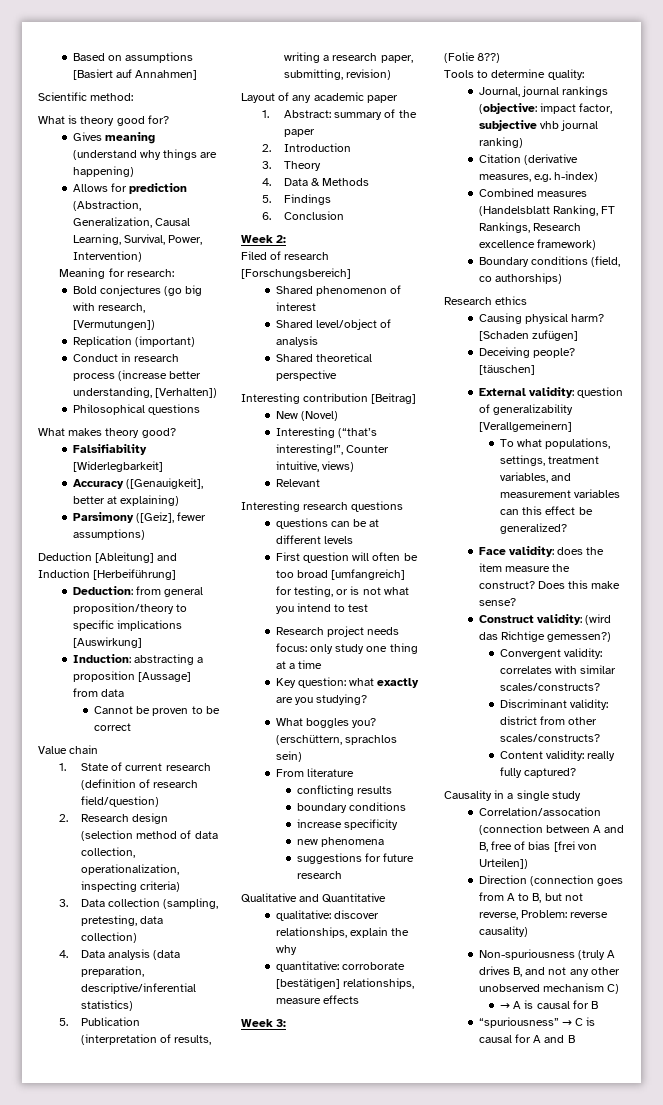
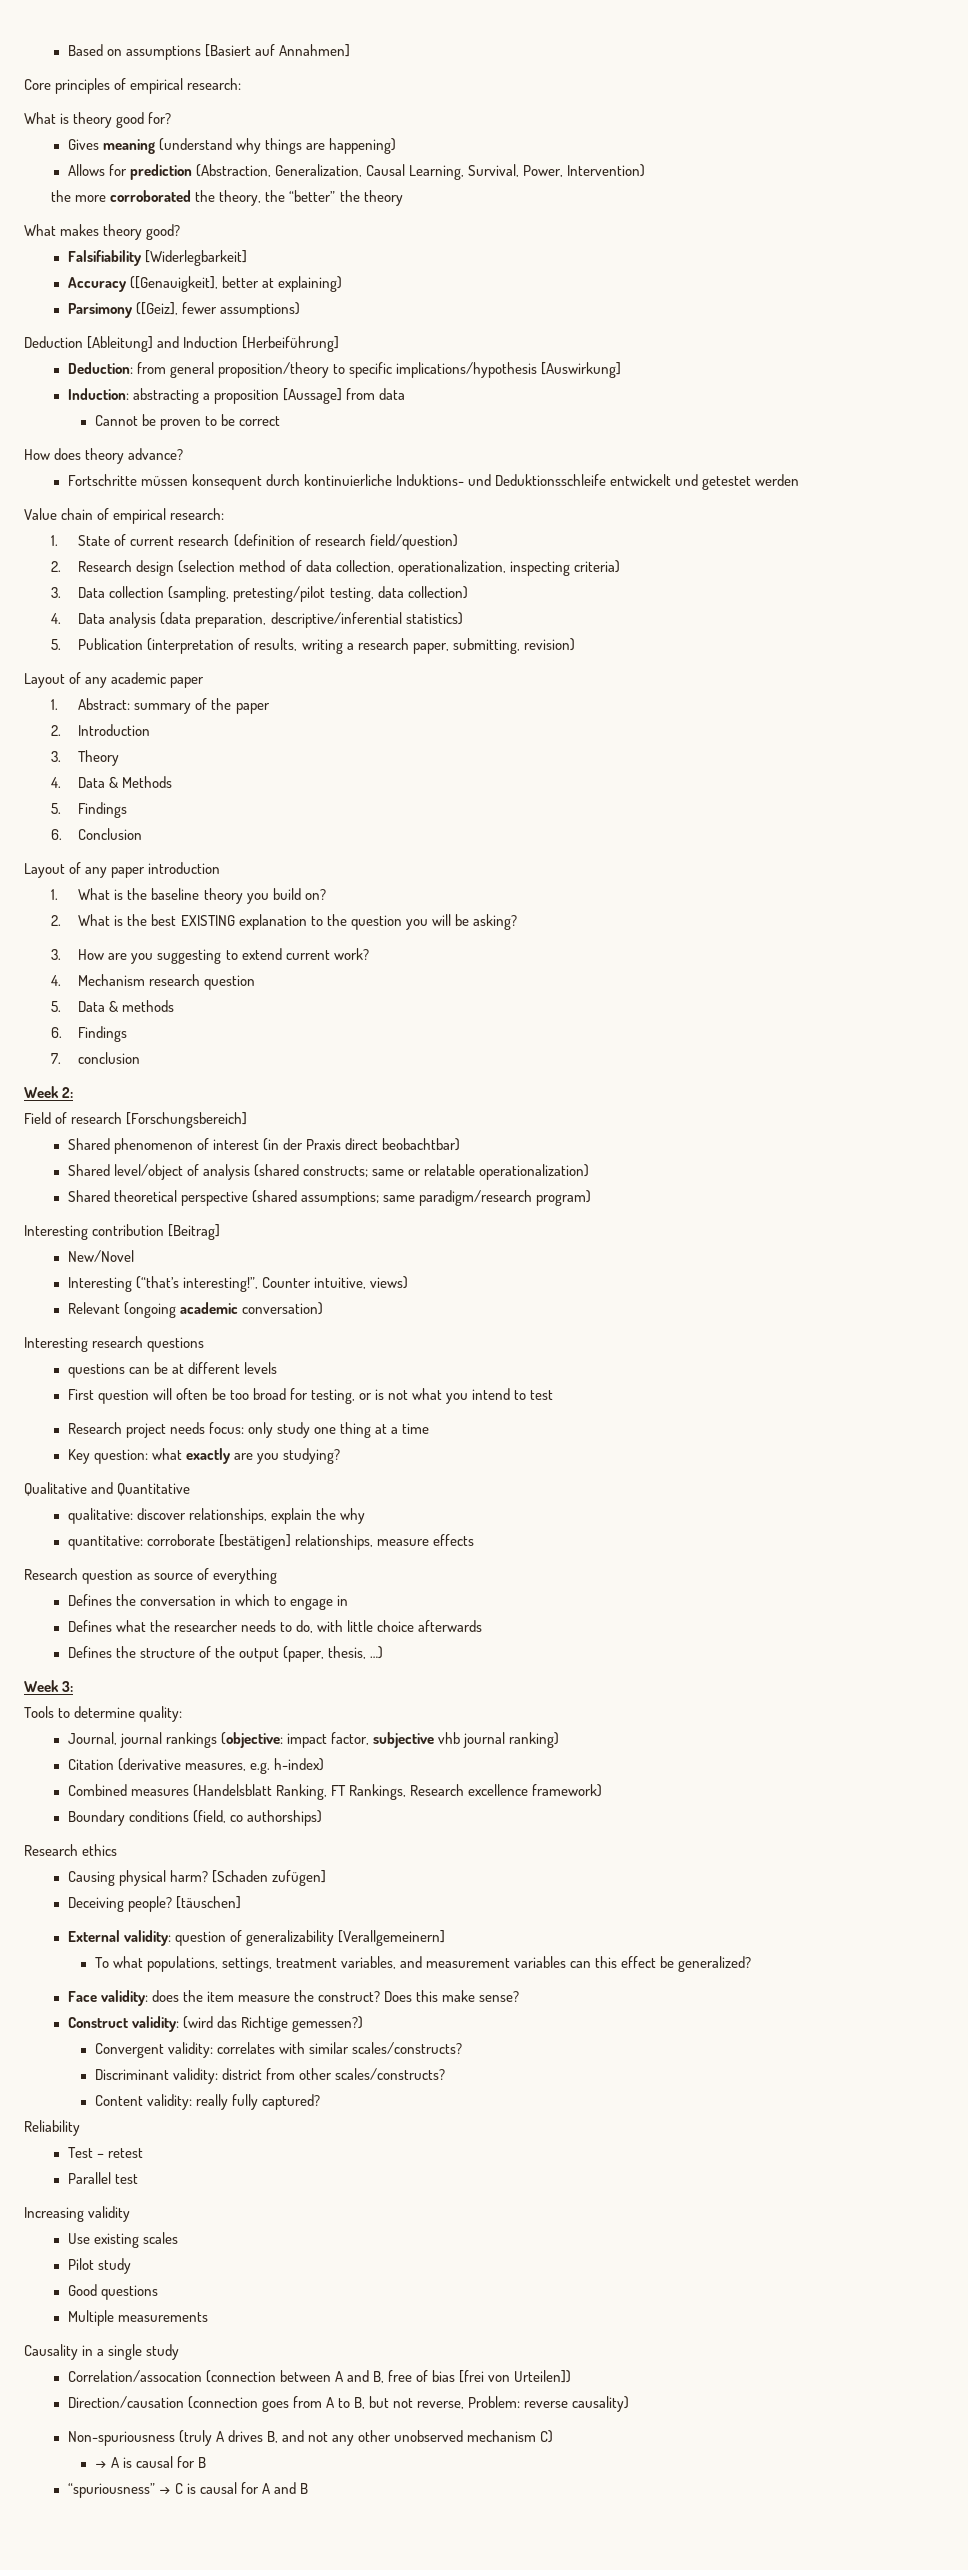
[38,92,134,101] Scientific method: -> [24,78,242,94] Core principles of empirical research:
[59,268,174,279] [72,285,203,296] [72,302,145,313] [72,320,155,330] [72,336,195,347] [72,353,180,362] [72,370,202,381] [72,387,217,398] [72,404,200,415] Meaning for research: // Bold conjectures (go big with research, [Vermutungen]) // Replication (important) // Conduct in research process (increase better understanding, [Verhalten]) // Philosophical questions -> [51,190,403,206] the more corroborated the theory, the “better” the theory
[116,620,182,631] implications -> [395,362,537,378] implications/hypothesis
(132, 727) none -> [24,448,184,464] [67,474,800,490] // How does theory advance? // Fortschritte müssen konsequent durch kontinuierliche Induktions- und Deduktionsschleife entwickelt und getestet werden
(99, 749) none -> [97,508,225,524] of empirical research:
[80,915,137,926] pretesting, -> [233,586,374,602] pretesting/pilot testing,
(344, 215) none -> [24,862,221,878] [51,888,326,904] [51,914,517,930] [51,948,369,964] [51,974,256,990] [51,1000,175,1012] [51,1026,128,1042] [51,1052,141,1064] // Layout of any paper introduction // 1. What is the baseline theory you build on? // 2. What is the best EXISTING explanation to the question you will be asking? // 3. How are you suggesting to extend current work? // 4. Mechanism research question // 5. Data & methods // 6. Findings // 7. conclusion
[241,251,267,260] Filed -> [24,1112,51,1124] Field
(316, 306) none -> [262,1138,461,1151] (in der Praxis direct beobachtbar)
[275,353,372,362] [275,370,337,381] // Shared theoretical perspective -> [253,1164,590,1180] [67,1190,592,1206] (shared constructs; same or relatable operationalization) // Shared theoretical perspective (shared assumptions; same paradigm/research program)
[275,411,338,421] New (Novel) -> [67,1250,134,1262] New/Novel
(320, 483) none -> [123,1302,323,1318] (ongoing academic conversation)
[331,569,406,580] [umfangreich] -> (286, 1394) none
[275,718,377,728] [275,735,397,745] [275,751,302,762] [275,768,354,777] [297,785,393,796] [297,802,407,813] [297,819,399,830] [297,837,385,847] [297,853,415,864] [297,871,343,879] // What boggles you? (erschüttern, sprachlos sein) // From literature // conflicting results // boundary conditions // increase specificity // new phenomena // suggestions for future research -> (340, 1456) none
(359, 999) none -> [24,1568,278,1584] [67,1594,349,1610] [67,1620,483,1633] [67,1646,384,1662] // Research question as source of everything // Defines the conversation in which to engage in // Defines what the researcher needs to do, with little choice afterwards // Defines the structure of the output (paper, thesis, …)
[444,52,501,63] // (Folie 8??) -> (74, 1686) none
(577, 773) none -> [24,2120,80,2136] [67,2147,143,2158] [67,2172,138,2184] [24,2206,131,2222] [67,2232,178,2248] [67,2258,131,2274] [67,2284,158,2300] [67,2310,208,2326] // Reliability // Test – retest // Parallel test // Increasing validity // Use existing scales // Pilot study // Good questions // Multiple measurements
[478,875,527,884] Direction -> [67,2396,184,2408] Direction/causation

